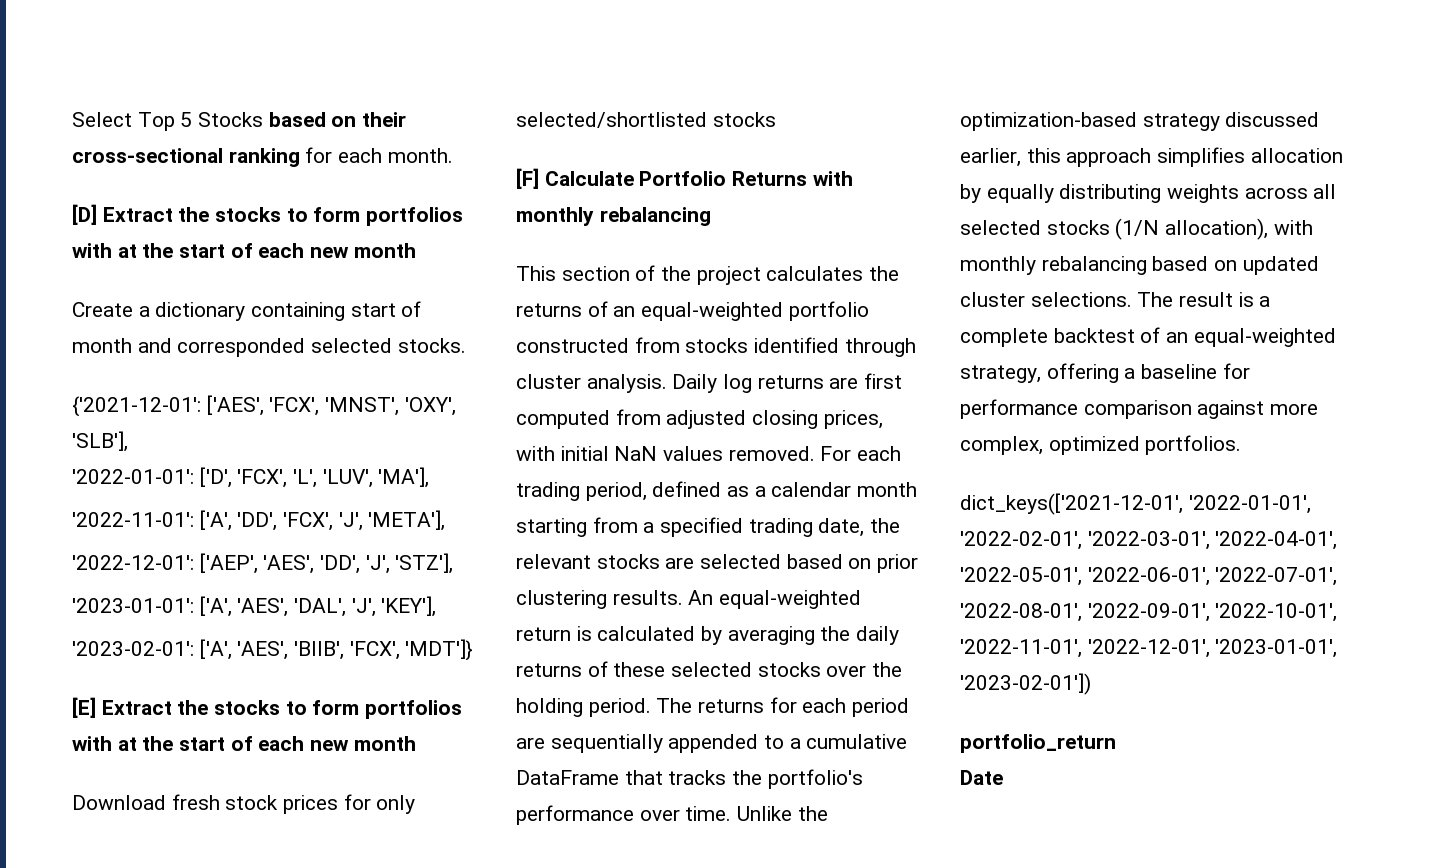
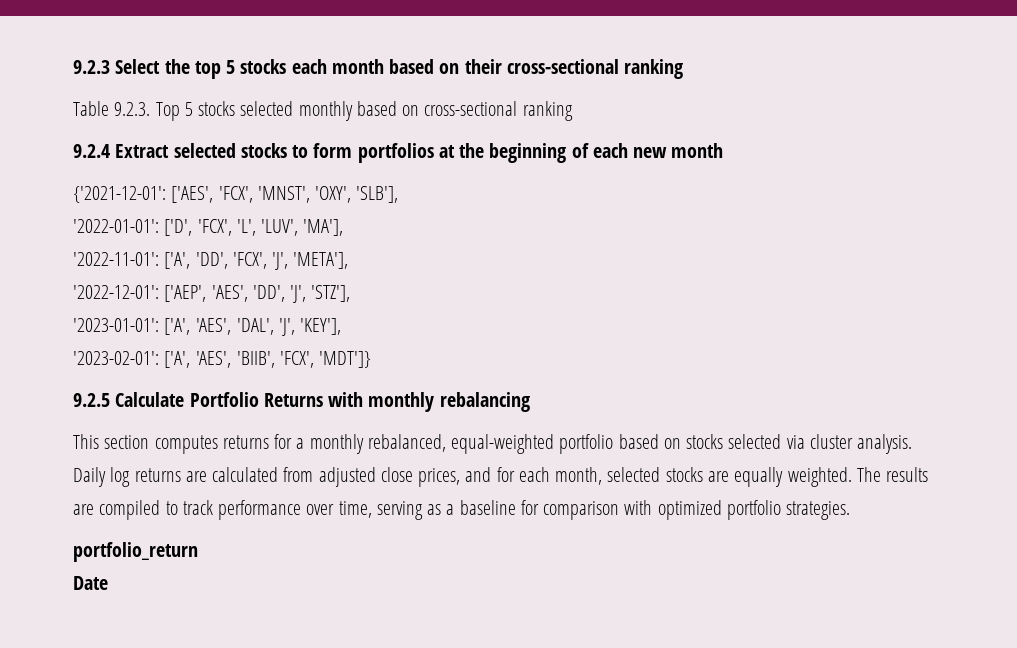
[72,112,264,131] Select Top 5 Stocks -> [73,59,384,79] 9.2.3 Select the top 5 stocks each month
[305,147,453,163] [72,204,464,226] [72,243,416,258] [72,301,422,321] [72,338,466,357] for each month. // [D] Extract the stocks to form portfolios with at the start of each new month // Create a dictionary containing start of month and corresponded selected stocks. -> [73,101,573,121] [73,143,724,163] // Table 9.2.3. Top 5 stocks selected monthly based on cross-sectional ranking // 9.2.4 Extract selected stocks to form portfolios at the beginning of each new month
[72,697,463,719] [72,736,416,751] [72,794,416,814] [516,112,776,128] [516,168,539,189] [E] Extract the stocks to form portfolios with at the start of each new month // Download fresh stock prices for only selected/shortlisted stocks // [F] -> [73,393,110,407] 9.2.5
[635,265,900,285] [516,301,869,321] [516,337,916,357] of the project calculates the returns of an equal-weighted portfolio constructed from stocks identified through -> [154,434,805,454] computes returns for a monthly rebalanced, equal-weighted portfolio based on stocks selected via
[864,373,903,389] [516,409,883,429] [516,446,902,461] [516,481,918,501] [516,517,901,537] [516,554,919,573] [516,590,862,609] [516,626,900,645] [516,661,903,677] [516,697,910,717] [516,734,908,753] [516,769,863,789] [516,805,828,825] [960,112,1320,131] [960,147,1343,167] [960,184,1337,203] [960,218,1313,240] [960,256,1319,275] [960,292,1271,307] [960,327,1336,347] [960,363,1250,383] [960,399,1319,419] [960,435,1242,455] [960,493,1311,515] [960,531,1338,550] [960,567,1338,586] [960,603,1338,622] [960,639,1338,658] [960,673,1091,695] first computed from adjusted closing prices, with initial NaN values removed. For each trading period, defined as a calendar month starting from a specified trading date, the relevant stocks are selected based on prior clustering results. An equal-weighted return is calculated by averaging the daily returns of these selected stocks over the holding period. The returns for each period are sequentially appended to a cumulative DataFrame that tracks the portfolio's performance over time. Unlike the optimization-based strategy discussed earlier, this approach simplifies allocation by equally distributing weights across all selected stocks (1/N allocation), with monthly rebalancing based on updated cluster selections. The result is a complete backtest of an equal-weighted strategy, offering a baseline for performance comparison against more complex, optimized portfolios. // dict_keys(['2021-12-01', '2022-01-01', '2022-02-01', '2022-03-01', '2022-04-01', '2022-05-01', '2022-06-01', '2022-07-01', '2022-08-01', '2022-09-01', '2022-10-01', '2022-11-01', '2022-12-01', '2023-01-01', '2023-02-01']) -> [212,467,929,487] [73,500,851,520] calculated from adjusted close prices, and for each month, selected stocks are equally weighted. The results are compiled to track performance over time, serving as a baseline for comparison with optimized portfolio strategies.

